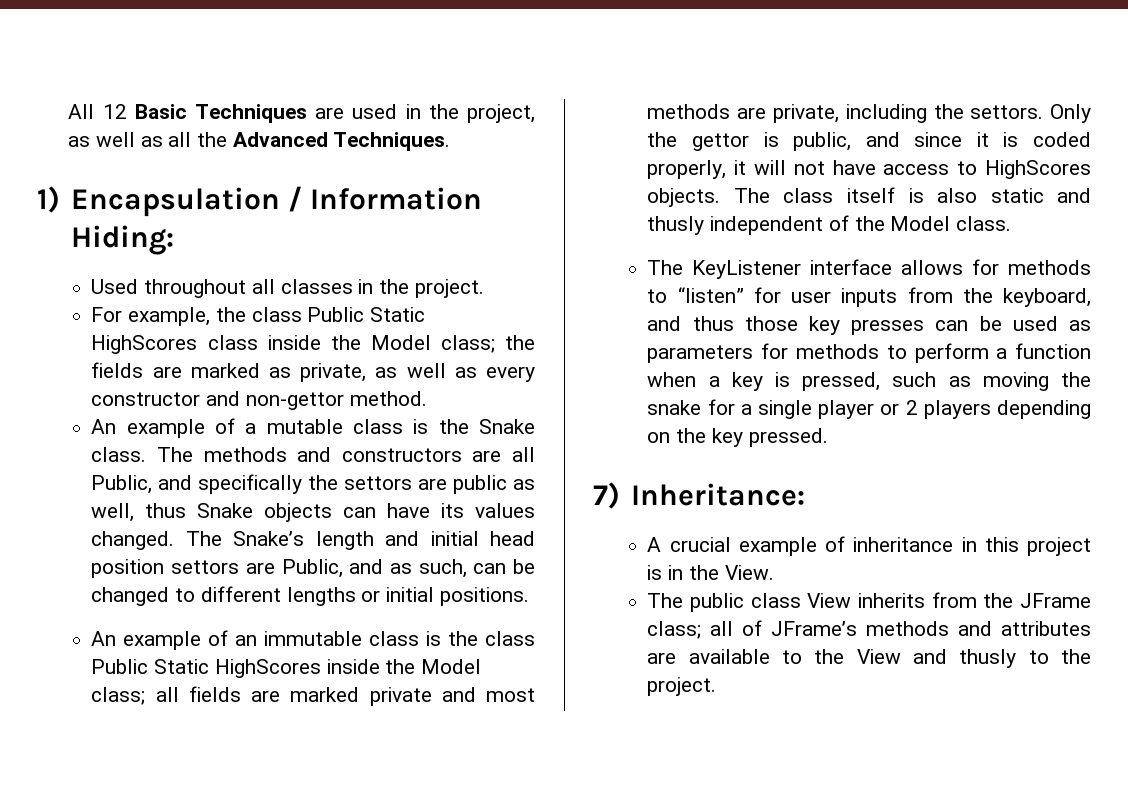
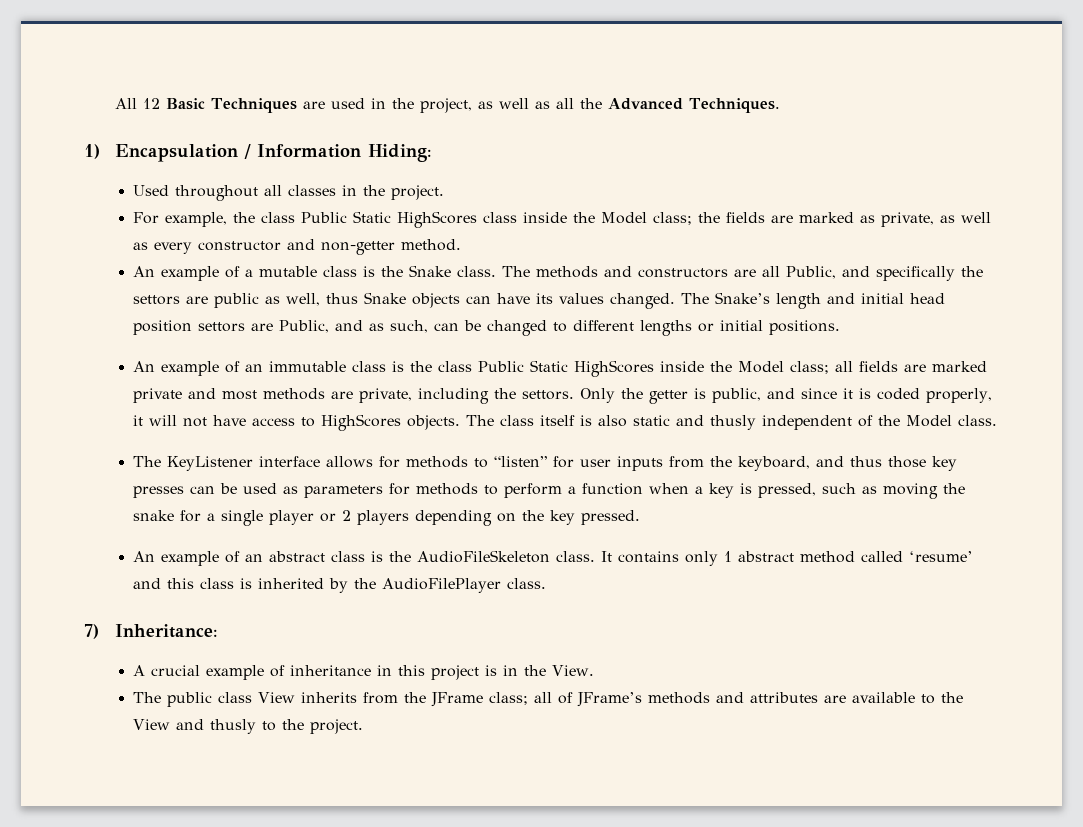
[245,392,344,410] non-gettor -> [321,241,396,255] non-getter
[692,133,750,151] gettor -> [649,390,689,404] getter
(828, 437) none -> [133,550,974,566] [133,578,547,593] // An example of an abstract class is the AudioFileSkeleton class. It contains only 1 abstract method called ‘resume’ and this class is inherited by the AudioFilePlayer class.

